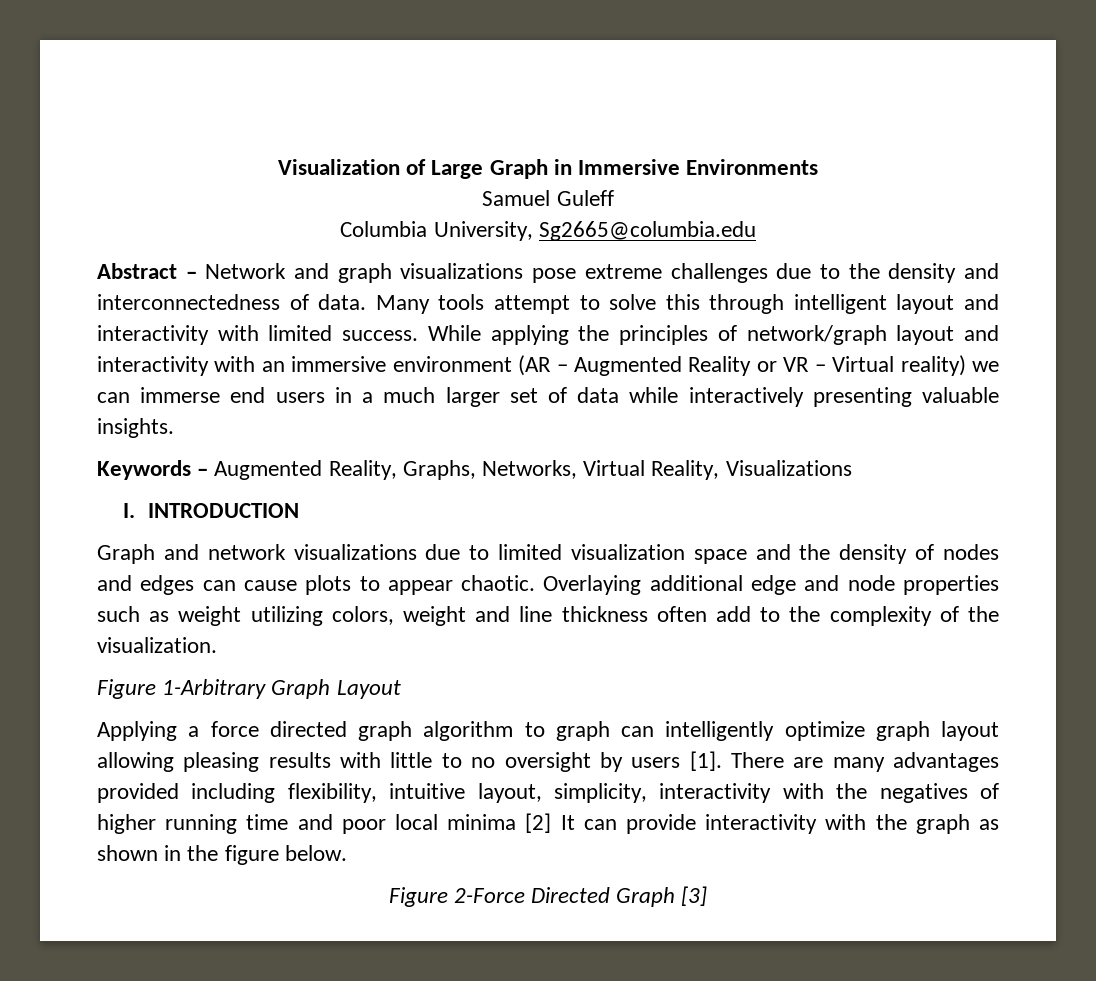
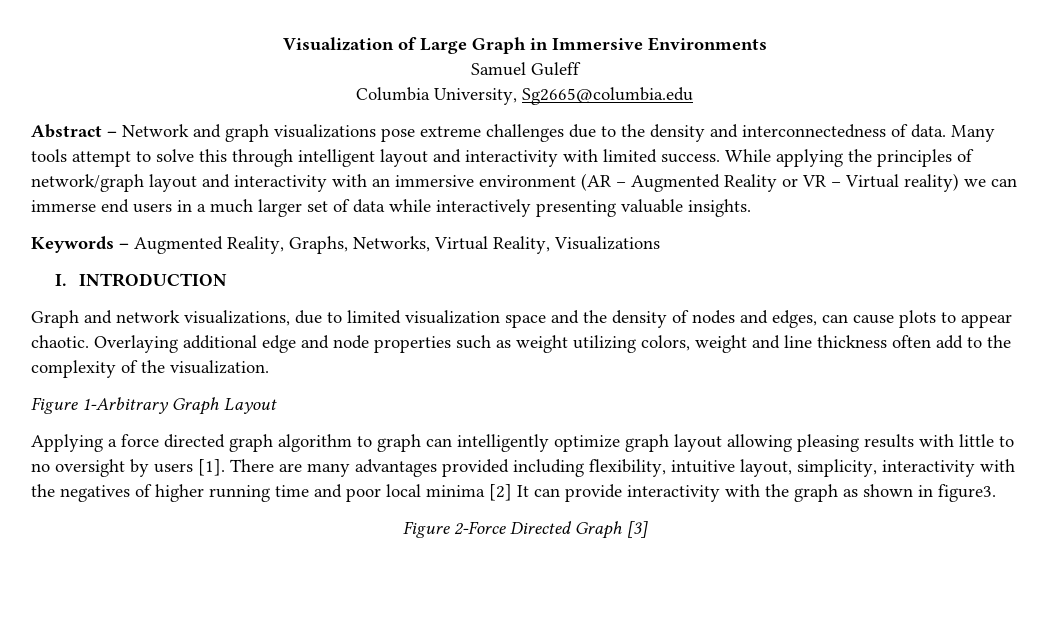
[293,544,417,560] visualizations -> [184,310,290,326] visualizations,
[140,575,195,595] edges -> [772,310,817,328] edges,
[187,845,347,865] the figure below. -> [938,484,996,502] figure3.

